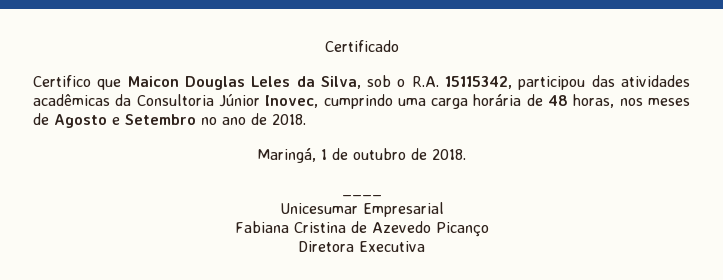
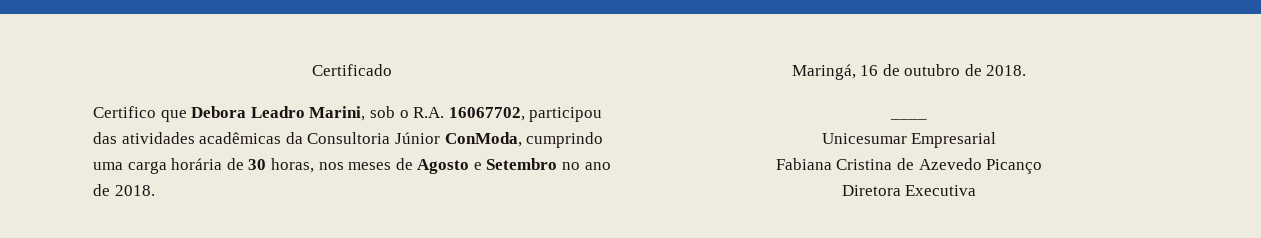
[127,76,361,90] Maicon Douglas Leles da Silva, -> [191,106,366,121] Debora Leadro Marini,
[445,76,513,89] 15115342, -> [448,107,525,121] 16067702,
[265,95,319,108] Inovec, -> [444,132,522,147] ConModa,
[548,95,569,106] 48 -> [248,159,267,170] 30
[321,149,327,160] 1 -> [860,65,879,76] 16

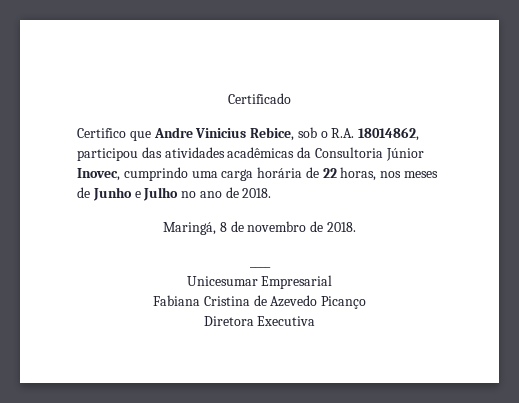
[191,106,366,121] Debora Leadro Marini, -> [153,127,295,141] Andre Vinicius Rebice,
[448,107,525,121] 16067702, -> [358,127,420,141] 18014862,
[444,132,522,147] ConModa, -> [77,168,120,181] Inovec,
[248,159,267,170] 30 -> [322,168,337,178] 22
[417,158,558,174] Agosto e Setembro -> [92,187,179,201] Junho e Julho
[860,64,961,76] 16 de outubro -> [219,221,307,232] 8 de novembro

